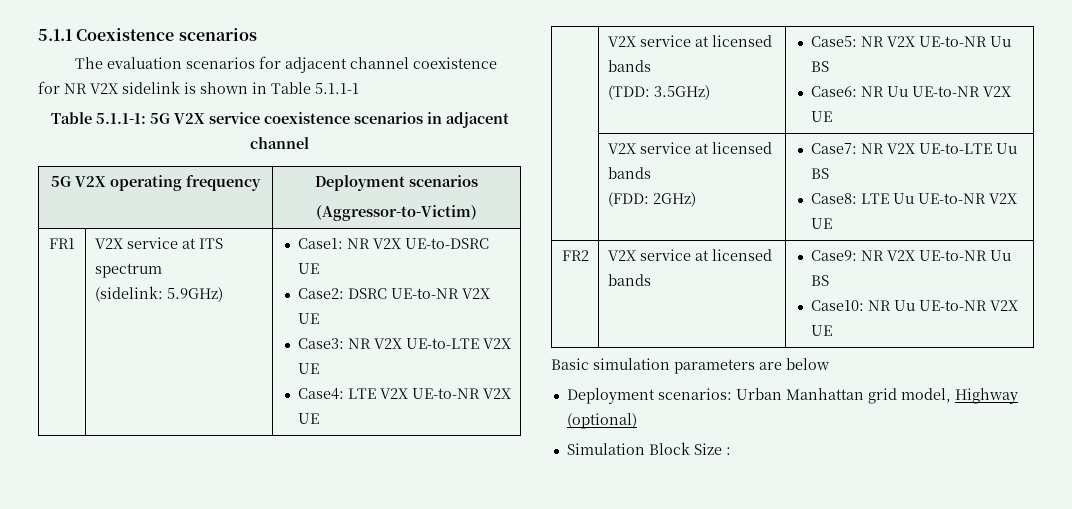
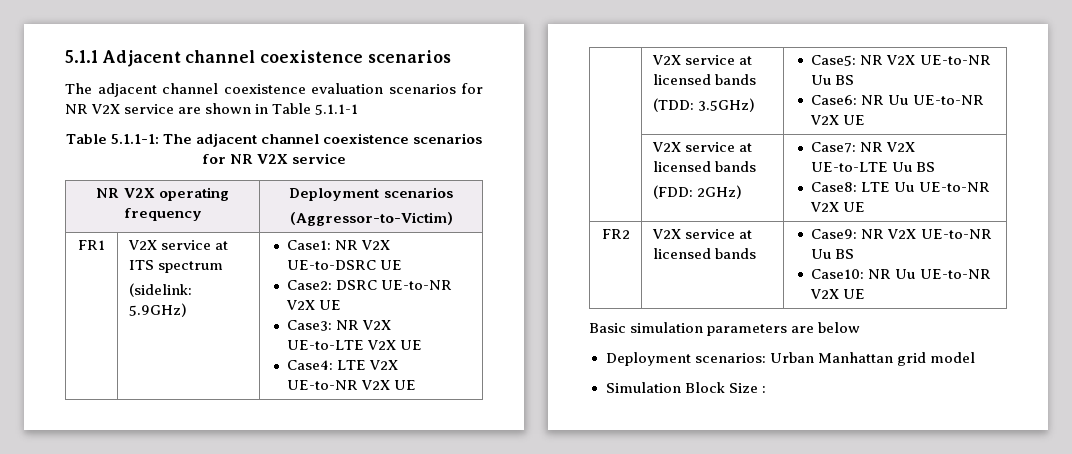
[76,28,175,41] Coexistence -> [101,50,364,67] Adjacent channel coexistence
[106,56,497,73] [38,81,196,94] evaluation scenarios for adjacent channel coexistence for NR V2X sidelink is -> [97,83,483,97] [65,104,202,114] adjacent channel coexistence evaluation scenarios for NR V2X service are
[149,112,509,128] [250,137,309,149] [50,176,71,187] 5G V2X service coexistence scenarios in adjacent channel // 5G -> [162,133,483,147] [201,153,347,164] [96,188,120,198] The adjacent channel coexistence scenarios for NR V2X service // NR
[900,388,1018,404] [566,413,637,429] model, Highway (optional) -> [929,352,975,363] model

